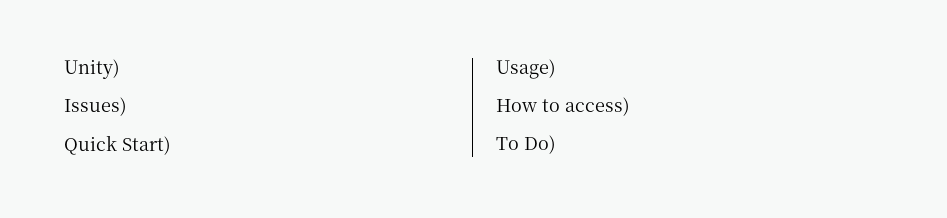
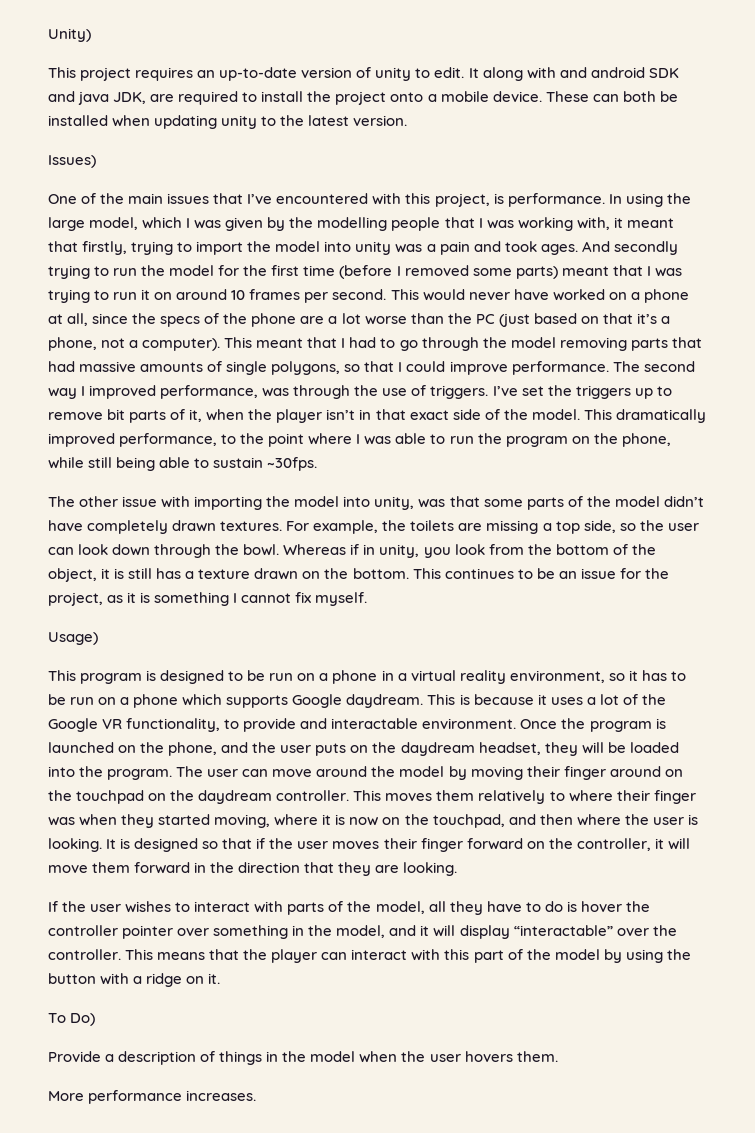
[64,97,127,116] [64,135,171,155] [496,59,556,79] [496,97,630,116] [496,135,556,154] Issues) // Quick Start) // Usage) // How to access) // To Do) -> [48,67,679,81] [48,91,678,105] [48,115,408,129] [48,155,96,168] [48,193,691,207] [48,217,674,231] [48,241,678,255] [48,265,682,279] [48,289,689,303] [48,313,670,327] [48,337,702,351] [48,361,695,375] [48,385,672,399] [48,409,706,423] [48,433,671,447] [48,457,318,471] [48,496,704,510] [48,520,699,534] [48,544,656,558] [48,568,669,582] [48,592,368,606] [48,632,98,645] [48,670,686,684] [48,694,666,708] [48,718,666,732] [48,742,679,756] [48,766,683,780] [48,790,696,804] [48,814,698,828] [48,838,690,852] [48,862,458,876] [48,901,650,915] [48,925,677,939] [48,949,691,963] [48,973,221,987] [48,1013,96,1026] [48,1051,558,1065] [48,1090,257,1104] This project requires an up-to-date version of unity to edit. It along with and android SDK and java JDK, are required to install the project onto a mobile device. These can both be installed when updating unity to the latest version. // Issues) // One of the main issues that I’ve encountered with this project, is performance. In using the large model, which I was given by the modelling people that I was working with, it meant that firstly, trying to import the model into unity was a pain and took ages. And secondly trying to run the model for the first time (before I removed some parts) meant that I was trying to run it on around 10 frames per second. This would never have worked on a phone at all, since the specs of the phone are a lot worse than the PC (just based on that it’s a phone, not a computer). This meant that I had to go through the model removing parts that had massive amounts of single polygons, so that I could improve performance. The second way I improved performance, was through the use of triggers. I’ve set the triggers up to remove bit parts of it, when the player isn’t in that exact side of the model. This dramatically improved performance, to the point where I was able to run the program on the phone, while still being able to sustain ~30fps. // The other issue with importing the model into unity, was that some parts of the model didn’t have completely drawn textures. For example, the toilets are missing a top side, so the user can look down through the bowl. Whereas if in unity, you look from the bottom of the object, it is still has a texture drawn on the bottom. This continues to be an issue for the project, as it is something I cannot fix myself. // Usage) // This program is designed to be run on a phone in a virtual reality environment, so it has to be run on a phone which supports Google daydream. This is because it uses a lot of the Google VR functionality, to provide and interactable environment. Once the program is launched on the phone, and the user puts on the daydream headset, they will be loaded into the program. The user can move around the model by moving their finger around on the touchpad on the daydream controller. This moves them relatively to where their finger was when they started moving, where it is now on the touchpad, and then where the user is looking. It is designed so that if the user moves their finger forward on the controller, it will move them forward in the direction that they are looking. // If the user wishes to interact with parts of the model, all they have to do is hover the controller pointer over something in the model, and it will display “interactable” over the controller. This means that the player can interact with this part of the model by using the button with a ridge on it. // To Do) // Provide a description of things in the model when the user hovers them. // More performance increases.

